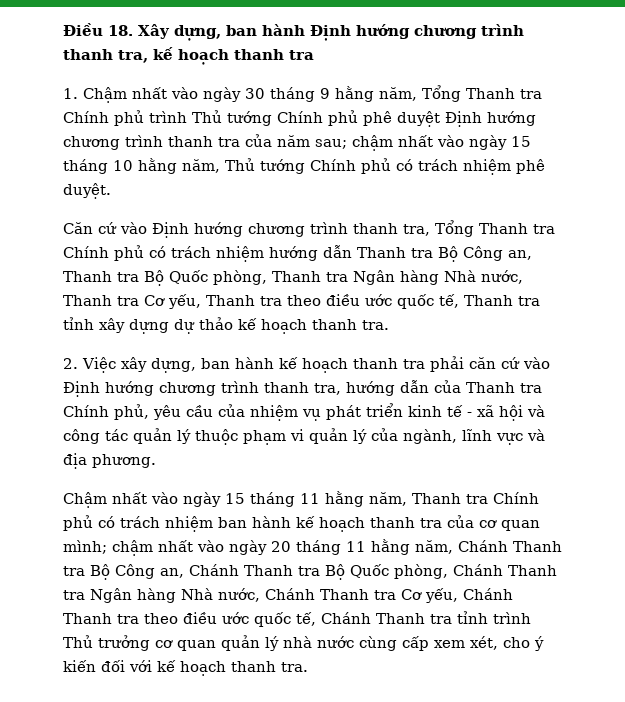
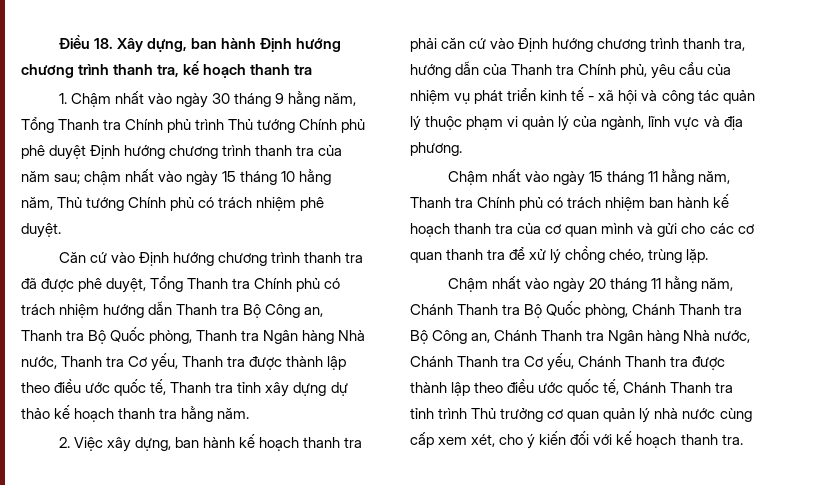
[403,224,430,236] tra, -> [344,252,363,263] [21,278,147,293] tra đã được phê duyệt,
(282, 301) none -> [249,356,347,370] được thành lập
[362,320,389,330] tra. -> [159,406,250,422] tra hằng năm.
[63,540,153,556] mình; chậm -> [601,223,754,237] [410,246,709,264] [447,278,488,292] mình và gửi cho các cơ quan thanh tra để xử lý chồng chéo, trùng lặp. // Chậm
[115,564,448,580] Công an, Chánh Thanh tra Bộ Quốc phòng, -> [546,301,743,318] [410,330,491,344] Quốc phòng, Chánh Thanh tra Bộ Công an,
(139, 619) none -> [692,356,726,370] [410,382,471,396] được thành lập

